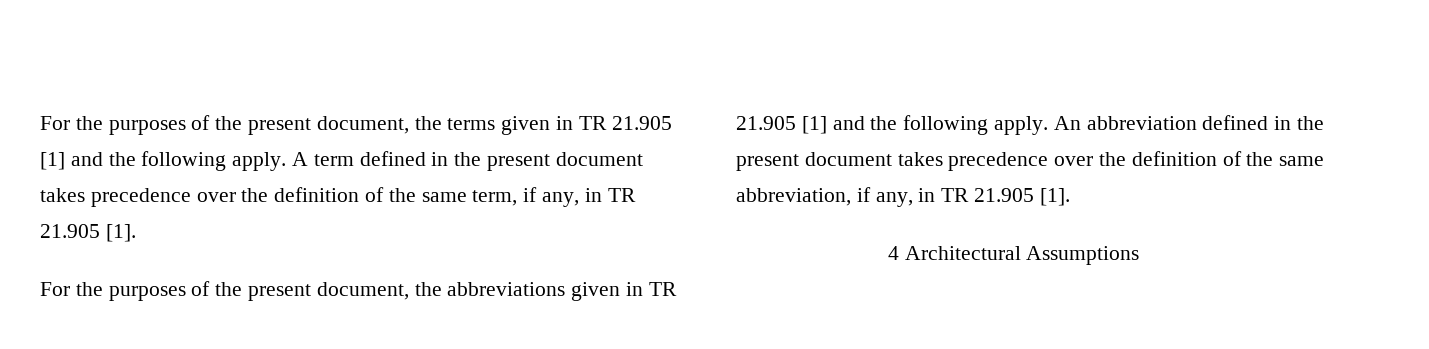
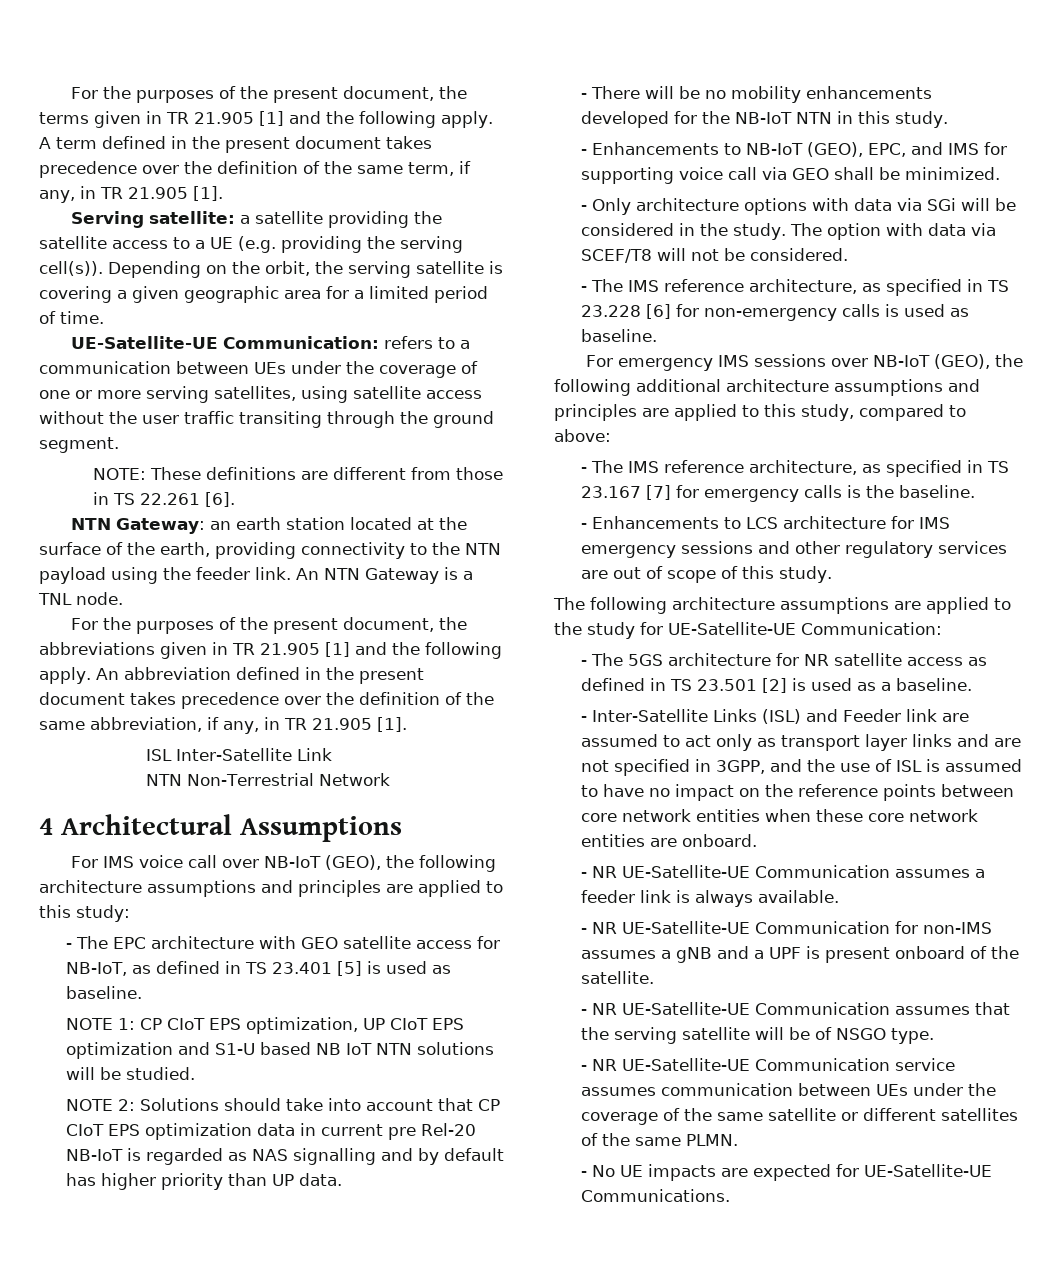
(136, 233) none -> [70,211,442,228] [39,236,463,253] [39,261,503,278] [39,286,488,303] [39,311,104,324] [70,336,470,349] [39,361,478,378] [39,386,482,403] [39,411,494,428] [39,437,119,453] [92,467,503,480] [92,492,235,507] [70,517,467,534] [39,542,501,559] [39,567,473,584] [38,592,123,605] // Serving satellite: a satellite providing the satellite access to a UE (e.g. providing the serving cell(s)). Depending on the orbit, the serving satellite is covering a given geographic area for a limited period of time. // UE-Satellite-UE Communication: refers to a communication between UEs under the coverage of one or more serving satellites, using satellite access without the user traffic transiting through the ground segment. // NOTE: These definitions are different from those in TS 22.261 [6]. // NTN Gateway: an earth station located at the surface of the earth, providing connectivity to the NTN payload using the feeder link. An NTN Gateway is a TNL node.
[887,246,1140,265] 4 Architectural Assumptions -> [146,748,333,761] [146,773,391,786] [39,814,402,842] [70,855,496,872] [39,880,503,897] [39,905,130,922] [65,936,500,949] [65,961,451,976] [65,986,142,999] [65,1017,464,1034] [65,1042,494,1059] [65,1067,195,1080] [65,1098,500,1111] [65,1123,476,1140] [65,1148,504,1165] [65,1173,342,1190] [580,86,932,103] [580,111,948,128] [580,142,1007,157] [580,167,1000,184] [580,198,1016,215] [580,223,996,240] [580,248,848,263] [580,279,1009,296] [580,304,969,321] [580,329,657,342] [585,354,1023,371] [554,379,980,396] [554,404,966,421] [554,429,611,442] [580,460,1009,477] [580,485,975,502] [580,516,950,529] [580,541,1007,558] [580,566,832,583] [553,597,1011,614] [554,622,942,639] [580,653,987,666] [580,678,972,693] [580,709,969,724] [580,734,1021,751] [580,759,1022,776] [580,784,1014,801] [580,809,978,822] [580,834,757,847] [580,865,985,878] [580,890,839,907] [580,921,992,934] [580,946,1019,963] [580,971,654,984] [580,1002,1010,1015] [580,1027,934,1044] [580,1058,955,1071] [580,1083,996,1096] [580,1108,1018,1125] [580,1133,738,1146] [580,1164,992,1181] [580,1189,730,1202] ISL Inter-Satellite Link // NTN Non-Terrestrial Network // 4 Architectural Assumptions // For IMS voice call over NB-IoT (GEO), the following architecture assumptions and principles are applied to this study: // - The EPC architecture with GEO satellite access for NB-IoT, as defined in TS 23.401 [5] is used as baseline. // NOTE 1: CP CIoT EPS optimization, UP CIoT EPS optimization and S1-U based NB IoT NTN solutions will be studied. // NOTE 2: Solutions should take into account that CP CIoT EPS optimization data in current pre Rel-20 NB-IoT is regarded as NAS signalling and by default has higher priority than UP data. // - There will be no mobility enhancements developed for the NB-IoT NTN in this study. // - Enhancements to NB-IoT (GEO), EPC, and IMS for supporting voice call via GEO shall be minimized. // - Only architecture options with data via SGi will be considered in the study. The option with data via SCEF/T8 will not be considered. // - The IMS reference architecture, as specified in TS 23.228 [6] for non-emergency calls is used as baseline. // For emergency IMS sessions over NB-IoT (GEO), the following additional architecture assumptions and principles are applied to this study, compared to above: // - The IMS reference architecture, as specified in TS 23.167 [7] for emergency calls is the baseline. // - Enhancements to LCS architecture for IMS emergency sessions and other regulatory services are out of scope of this study. // The following architecture assumptions are applied to the study for UE-Satellite-UE Communication: // - The 5GS architecture for NR satellite access as defined in TS 23.501 [2] is used as a baseline. // - Inter-Satellite Links (ISL) and Feeder link are assumed to act only as transport layer links and are not specified in 3GPP, and the use of ISL is assumed to have no impact on the reference points between core network entities when these core network entities are onboard. // - NR UE-Satellite-UE Communication assumes a feeder link is always available. // - NR UE-Satellite-UE Communication for non-IMS assumes a gNB and a UPF is present onboard of the satellite. // - NR UE-Satellite-UE Communication assumes that the serving satellite will be of NSGO type. // - NR UE-Satellite-UE Communication service assumes communication between UEs under the coverage of the same satellite or different satellites of the same PLMN. // - No UE impacts are expected for UE-Satellite-UE Communications.

